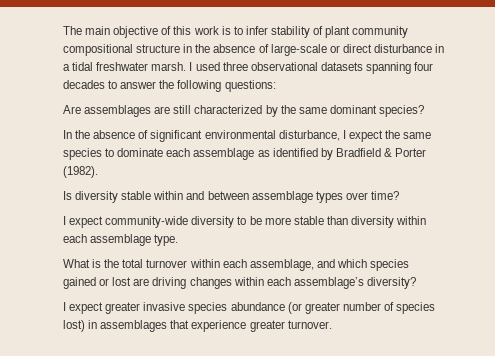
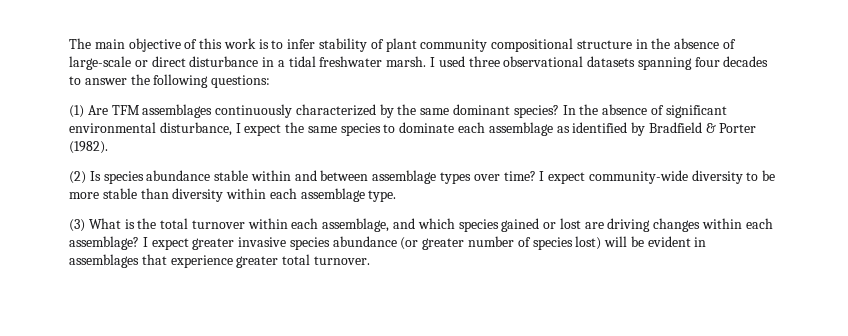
[63,105,192,117] Are assemblages are still -> [69,104,293,118] (1) Are TFM assemblages continuously
(424, 111) // -> (559, 111) none
[63,191,119,203] Is diversity -> [69,170,211,184] (2) Is species abundance
(399, 195) // -> (536, 176) none
(179, 240) none -> [69,219,85,232] (3)
[293,277,416,289] assemblage’s diversity? // -> [69,236,139,250] assemblage?
(85, 326) none -> [604,236,691,247] will be evident
(285, 326) none -> [282,254,311,265] total

